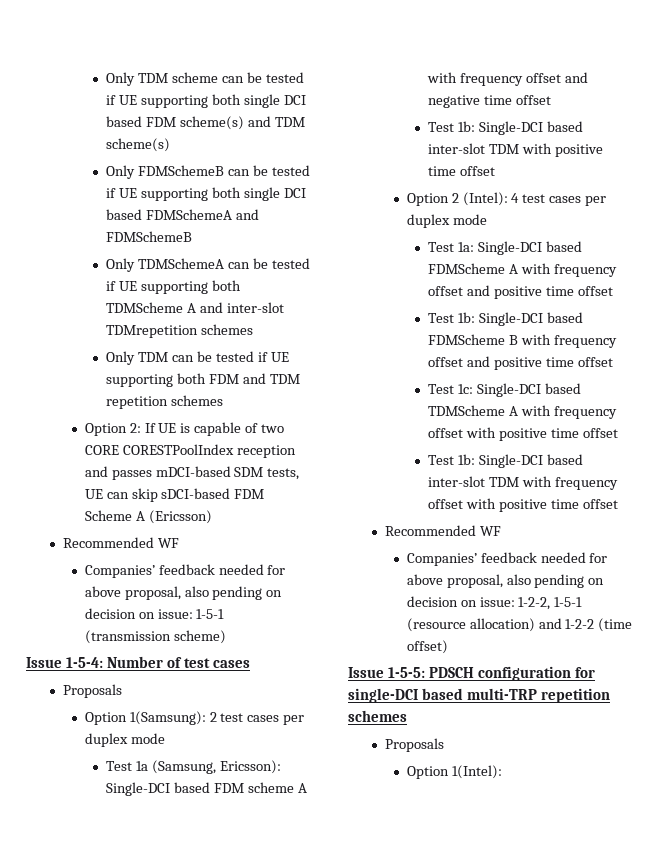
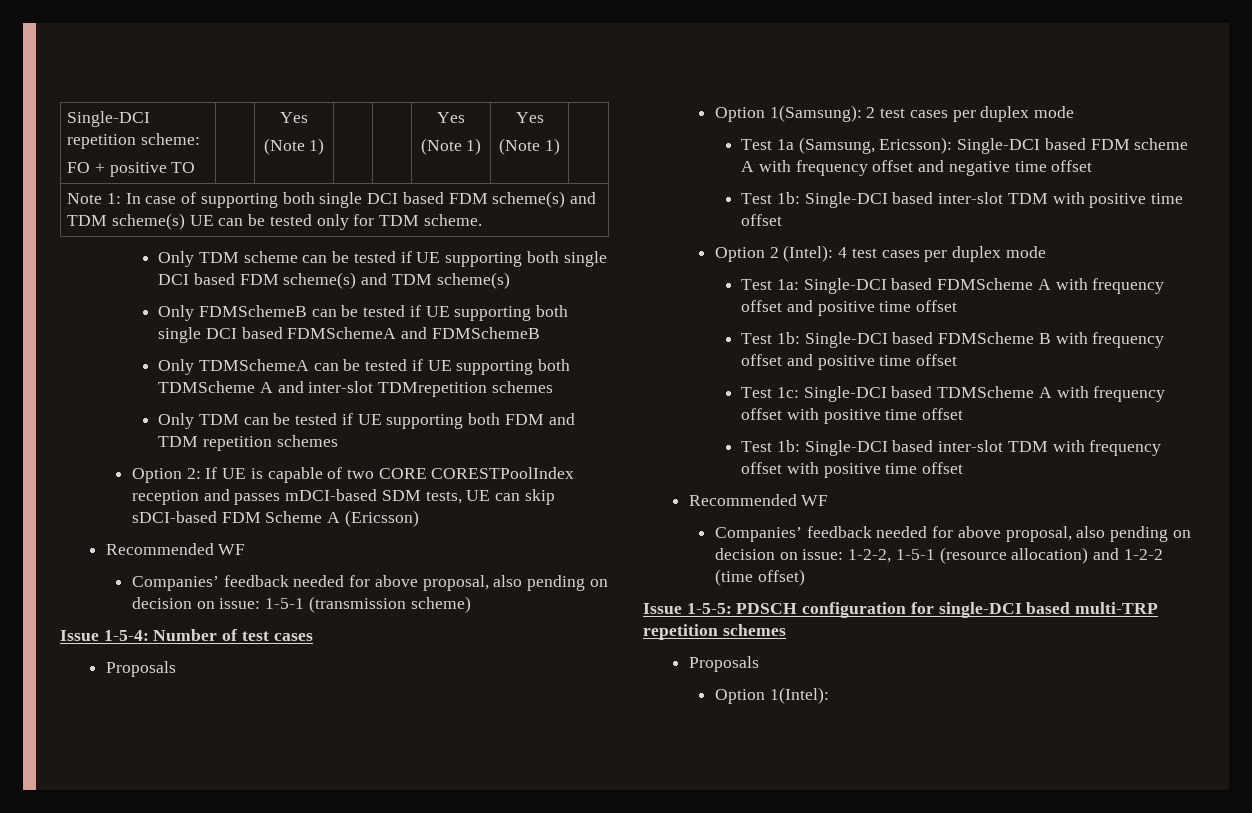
(106, 79) none -> [67,111,151,127] [67,133,200,149] [67,162,196,177] [280,112,308,123] [263,138,325,155] [437,112,465,123] [420,138,482,155] [515,112,544,123] [499,138,560,155] [67,191,596,208] [67,213,482,230] Single-DCI repetition scheme: // FO + positive TO | | Yes // (Note 1) | | | Yes // (Note 1) | Yes // (Note 1) | // Note 1: In case of supporting both single DCI based FDM scheme(s) and TDM scheme(s) UE can be tested only for TDM scheme. //

